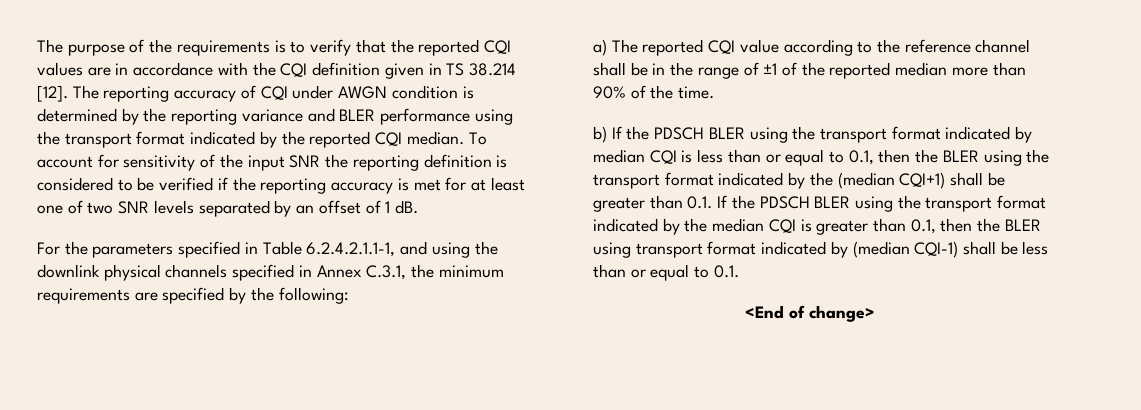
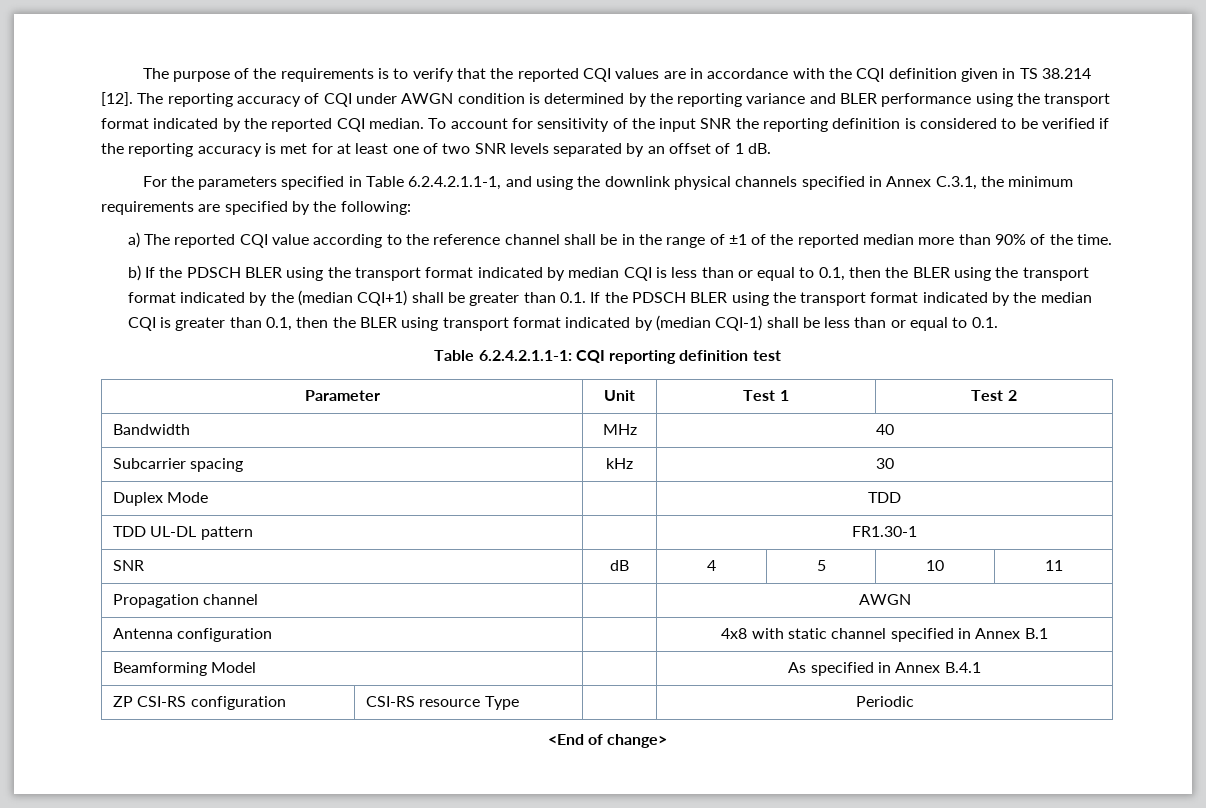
(739, 271) none -> [434,350,781,364] [304,390,380,401] [604,390,635,401] [743,390,789,401] [971,390,1017,401] [112,424,190,435] [602,424,637,435] [875,424,894,435] [112,458,244,472] [606,458,633,469] [875,458,894,469] [112,492,209,506] [867,492,901,503] [112,526,253,540] [851,526,917,537] [112,560,144,571] [610,560,629,571] [707,560,716,571] [816,560,826,571] [926,560,944,571] [1044,560,1063,571] [112,594,259,608] [858,594,911,605] [112,628,273,642] [721,628,1048,642] [112,662,257,676] [788,662,981,676] [112,696,286,710] [365,696,519,710] [855,696,914,707] // Table 6.2.4.2.1.1-1: CQI reporting definition test // Parameter | Unit | Test 1 | Test 2 // Bandwidth | MHz | 40 // Subcarrier spacing | kHz | 30 // Duplex Mode | | TDD // TDD UL-DL pattern | | FR1.30-1 // SNR | dB | 4 | 5 | 10 | 11 // Propagation channel | | AWGN // Antenna configuration | | 4x8 with static channel specified in Annex B.1 // Beamforming Model | | As specified in Annex B.4.1 // ZP CSI-RS configuration | CSI-RS resource Type | | Periodic

